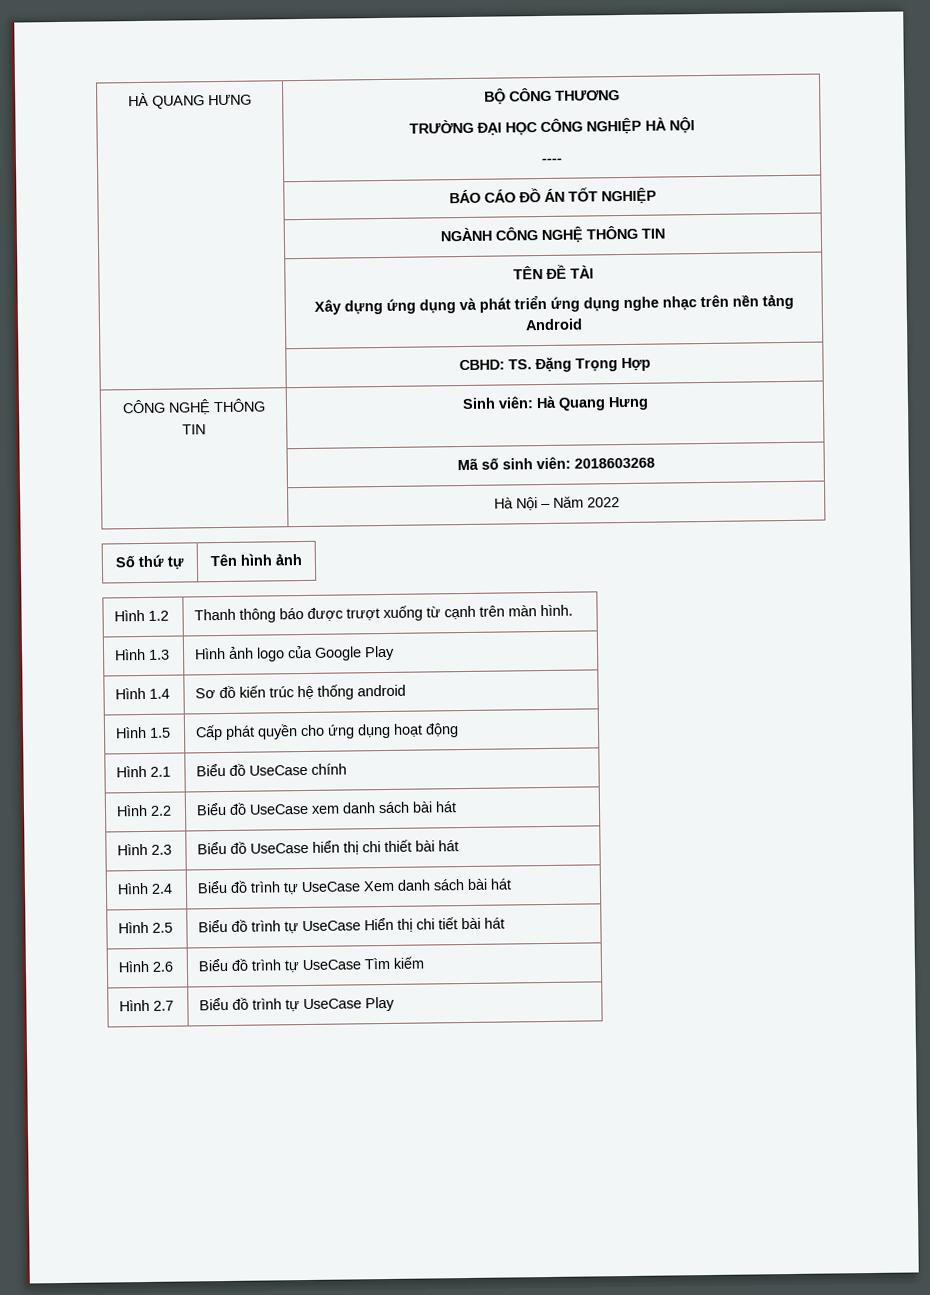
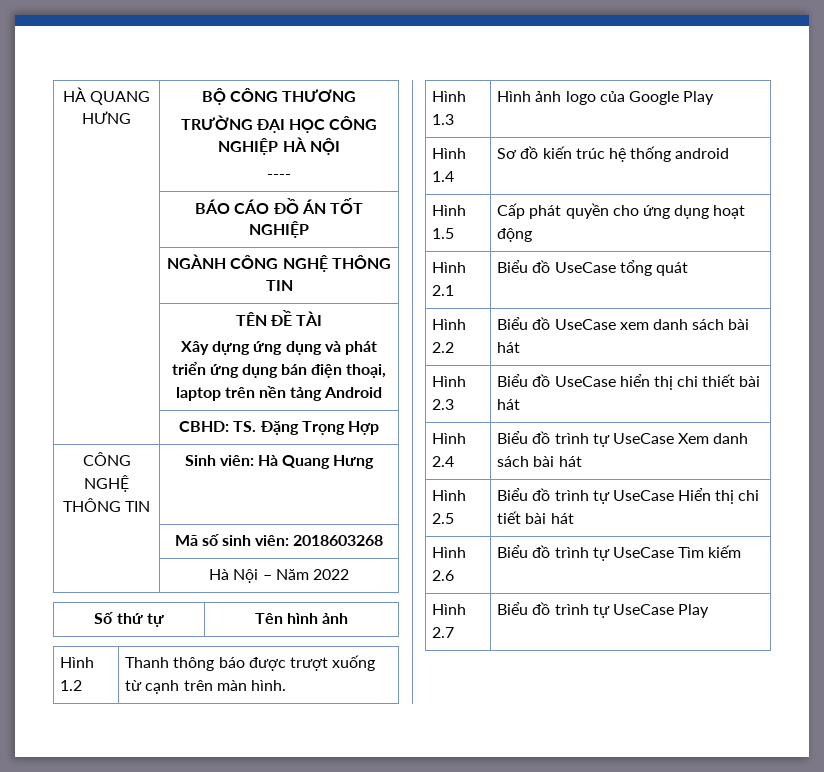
[622,296,697,312] nghe nhạc -> [281,364,387,378] [175,387,221,401] bán điện thoại, laptop
[311,763,348,775] chính -> [619,260,688,276] tổng quát

